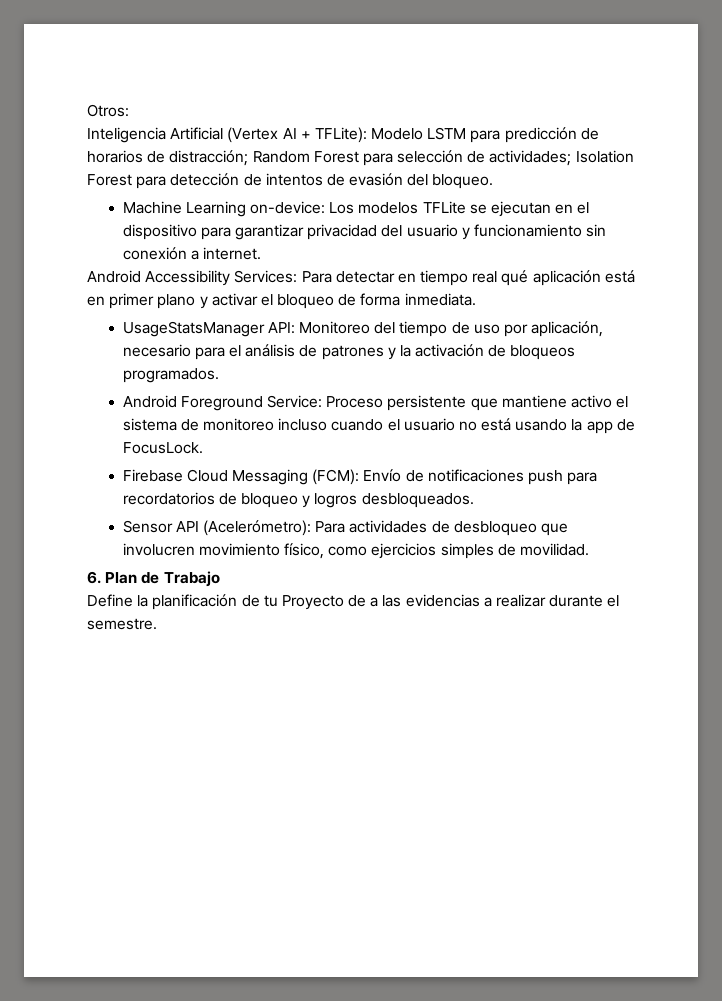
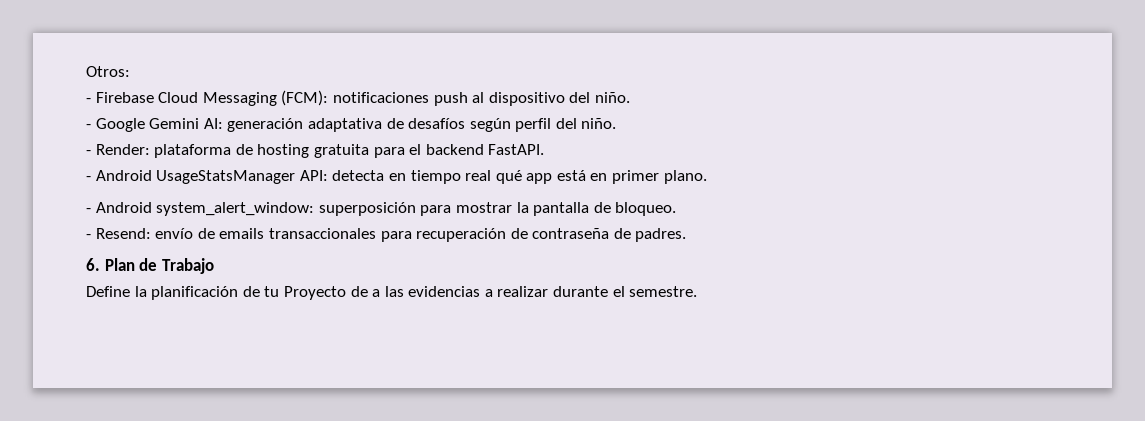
[87,127,599,143] [87,150,634,166] [87,173,494,189] [122,201,590,217] [122,224,607,240] [122,247,261,260] [87,270,395,286] Inteligencia Artificial (Vertex AI + TFLite): Modelo LSTM para predicción de horarios de distracción; Random Forest para selección de actividades; Isolation Forest para detección de intentos de evasión del bloqueo. // Machine Learning on-device: Los modelos TFLite se ejecutan en el dispositivo para garantizar privacidad del usuario y funcionamiento sin conexión a internet. // Android Accessibility Services: Para detectar -> [86,90,630,106] [86,118,617,132] [86,144,545,158] [86,170,385,184] - Firebase Cloud Messaging (FCM): notificaciones push al dispositivo del niño. // - Google Gemini AI: generación adaptativa de desafíos según perfil del niño. // - Render: plataforma de hosting gratuita para el backend FastAPI. // - Android UsageStatsManager API: detecta
[532,270,601,286] aplicación -> [526,173,553,184] app
[157,293,476,309] [122,321,604,337] [122,344,576,360] [122,368,219,383] [122,395,629,411] [122,418,635,434] [122,442,203,454] [122,469,598,485] [122,492,474,508] [122,520,568,536] [122,543,589,559] plano y activar el bloqueo de forma inmediata. // UsageStatsManager API: Monitoreo del tiempo de uso por aplicación, necesario para el análisis de patrones y la activación de bloqueos programados. // Android Foreground Service: Proceso persistente que mantiene activo el sistema de monitoreo incluso cuando el usuario no está usando la app de FocusLock. // Firebase Cloud Messaging (FCM): Envío de notificaciones push para recordatorios de bloqueo y logros desbloqueados. // Sensor API (Acelerómetro): Para actividades de desbloqueo que involucren movimiento físico, como ejercicios simples de movilidad. -> [663,170,707,184] [86,202,677,216] [86,228,687,242] plano. // - Android system_alert_window: superposición para mostrar la pantalla de bloqueo. // - Resend: envío de emails transaccionales para recuperación de contraseña de padres.

